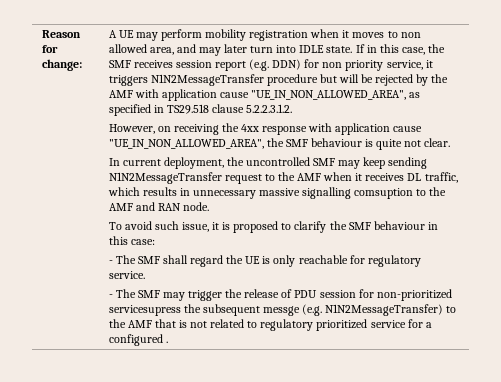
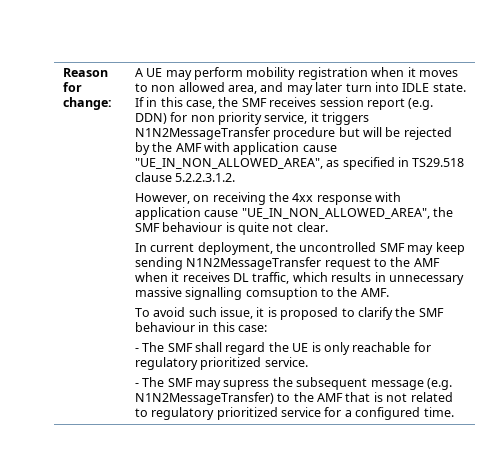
[108,202,209,211] AMF and RAN node. -> [360,288,389,297] AMF.
(421, 261) none -> [200,357,262,370] prioritized
[187,289,452,301] [108,305,181,316] trigger the release of PDU session for non-prioritized servicesupress -> [223,380,270,390] supress
[262,306,300,316] messge -> [370,380,424,390] message
[165,341,168,343] . -> [423,407,454,417] time.

